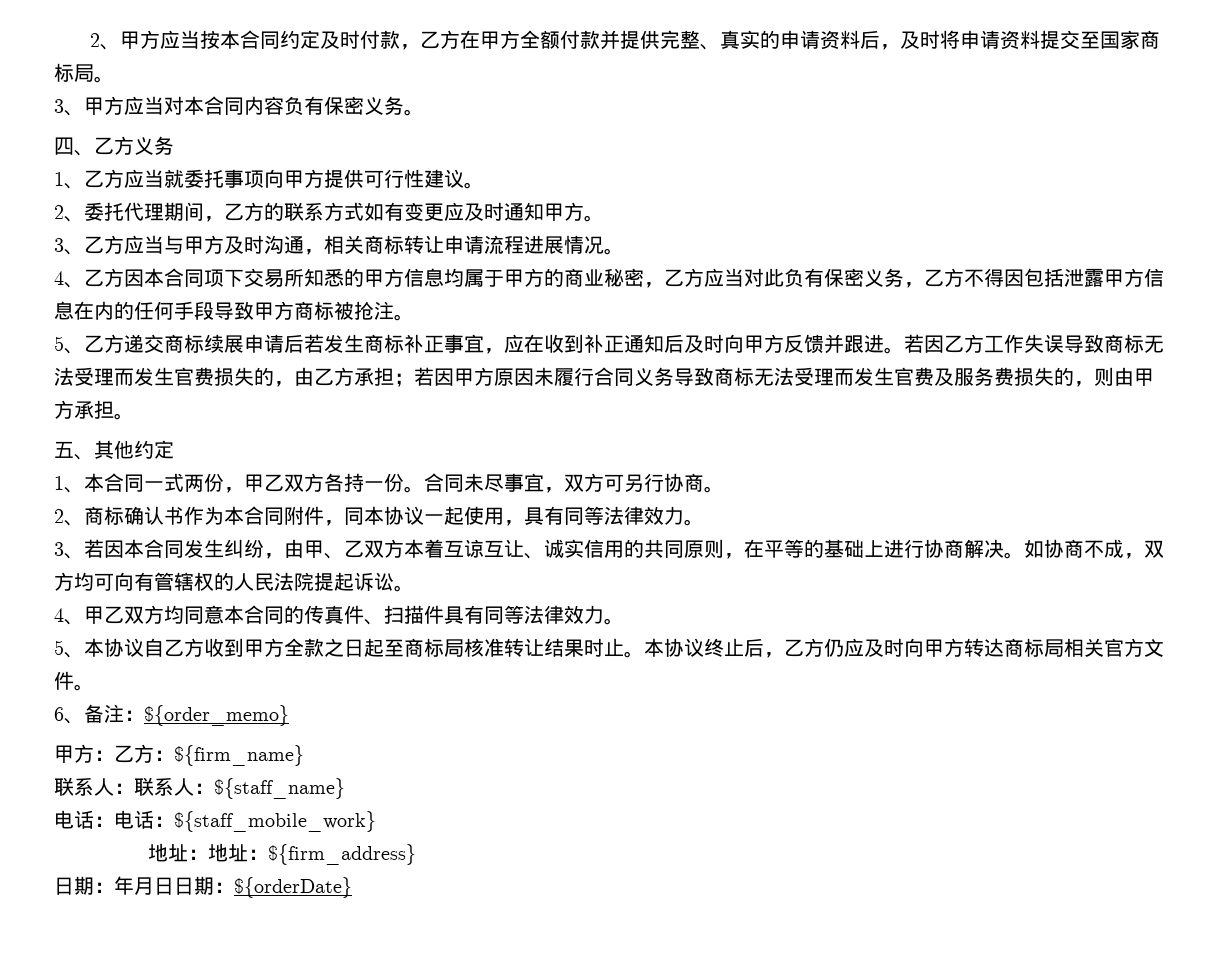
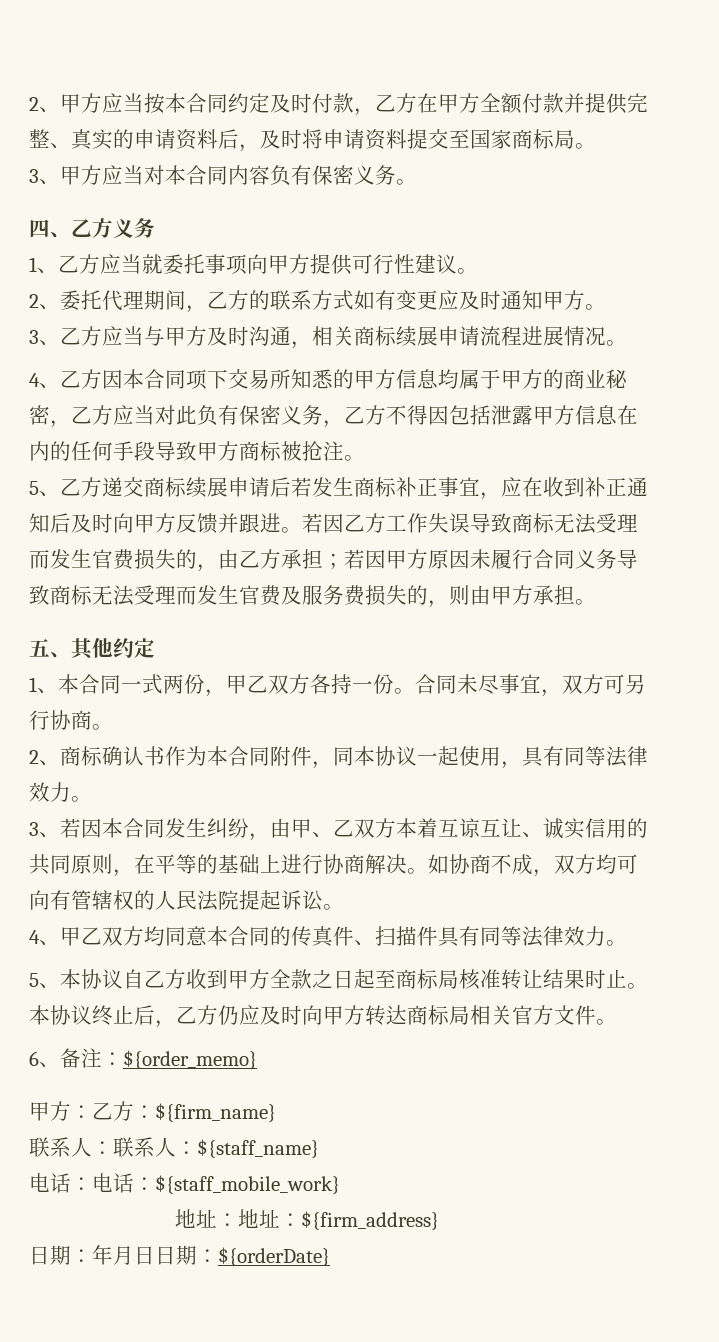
[404,235,444,254] 转让 -> [396,326,438,347] 续展

